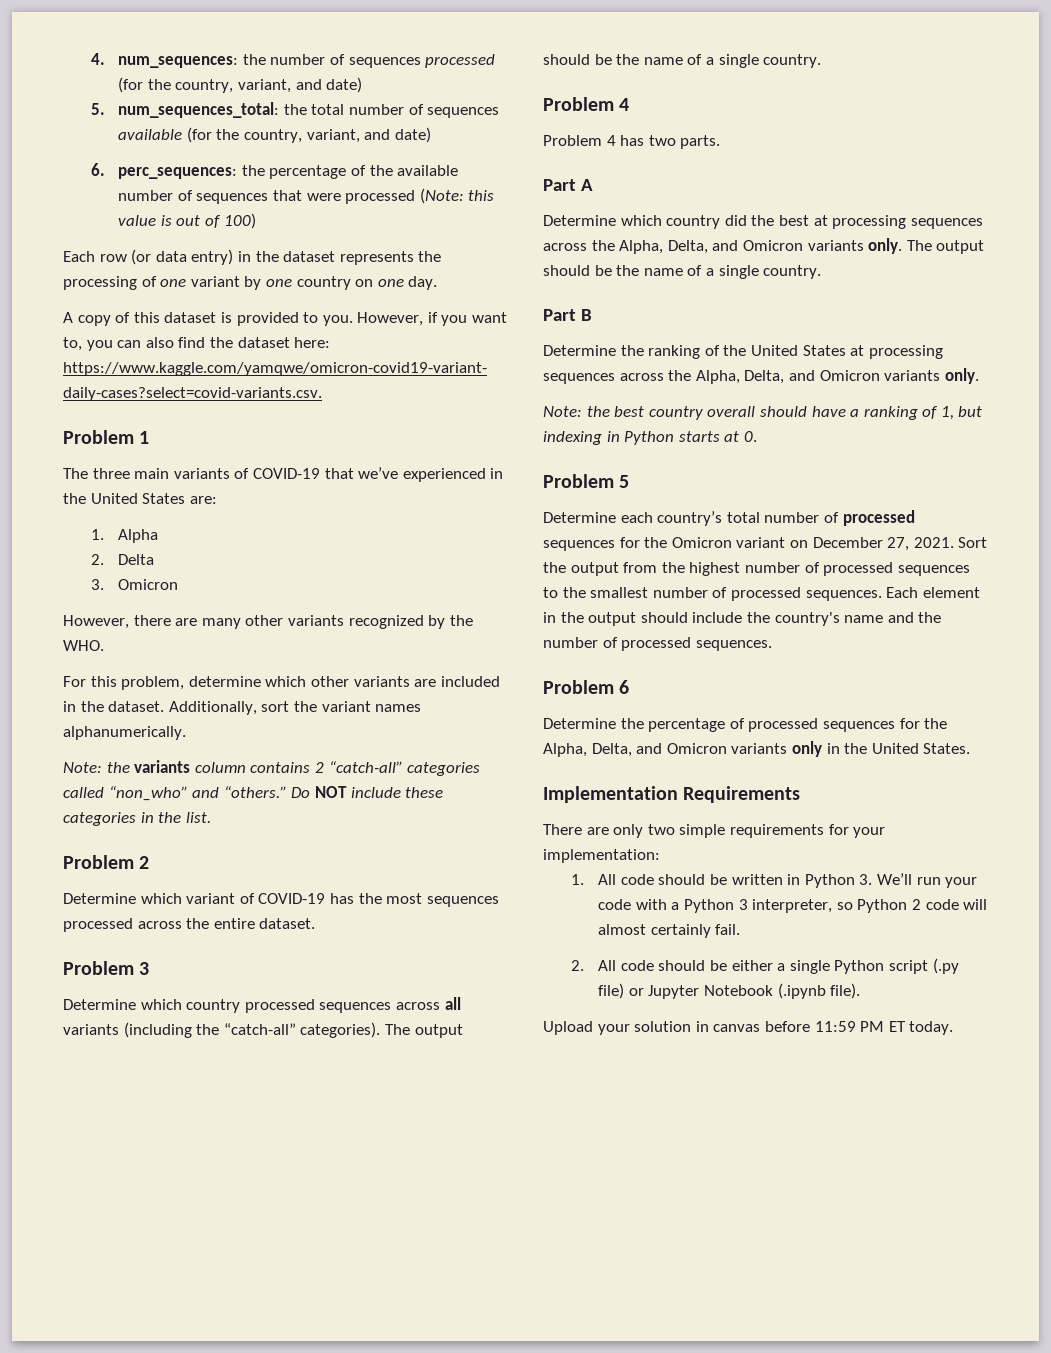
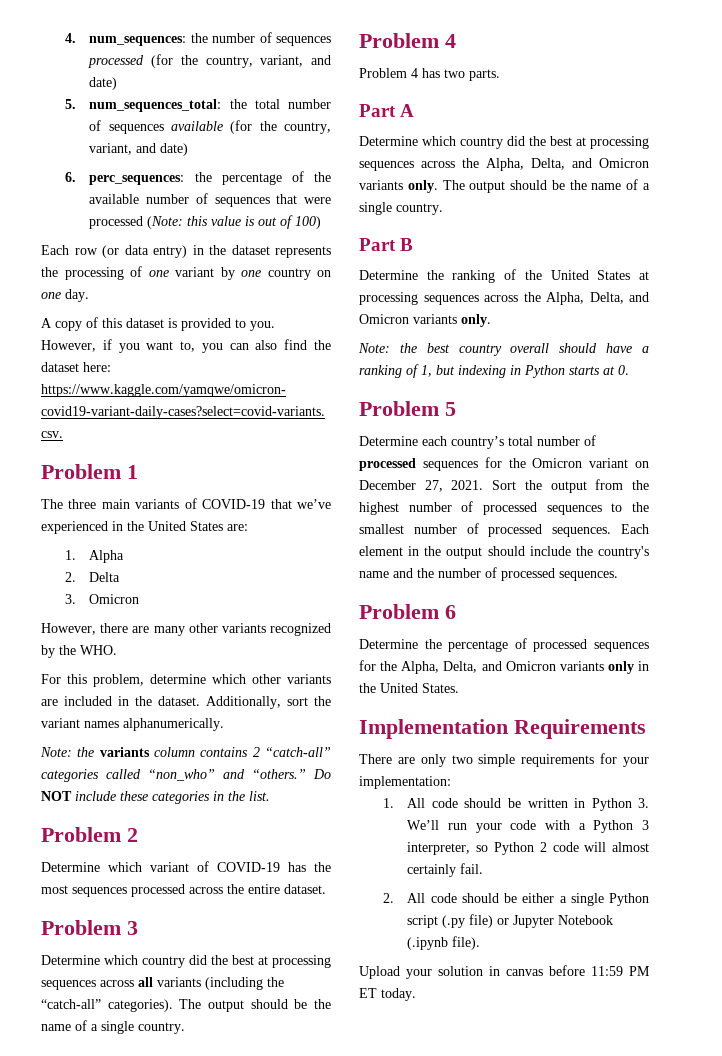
[244,999,315,1013] processed -> [189,955,331,968] did the best at processing

